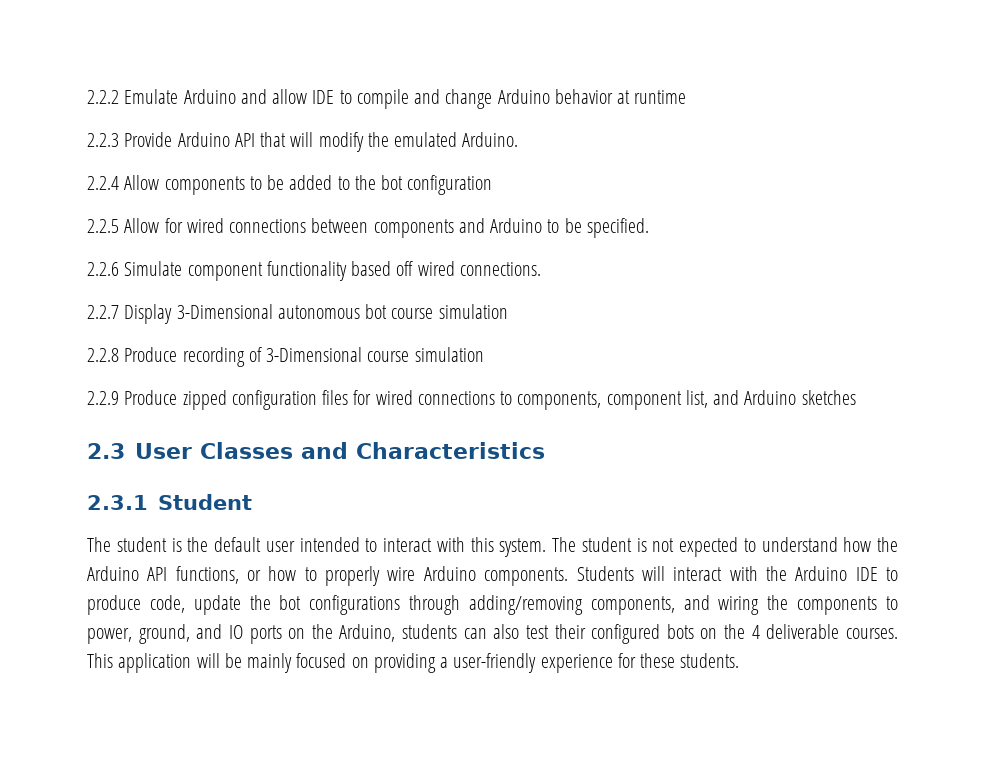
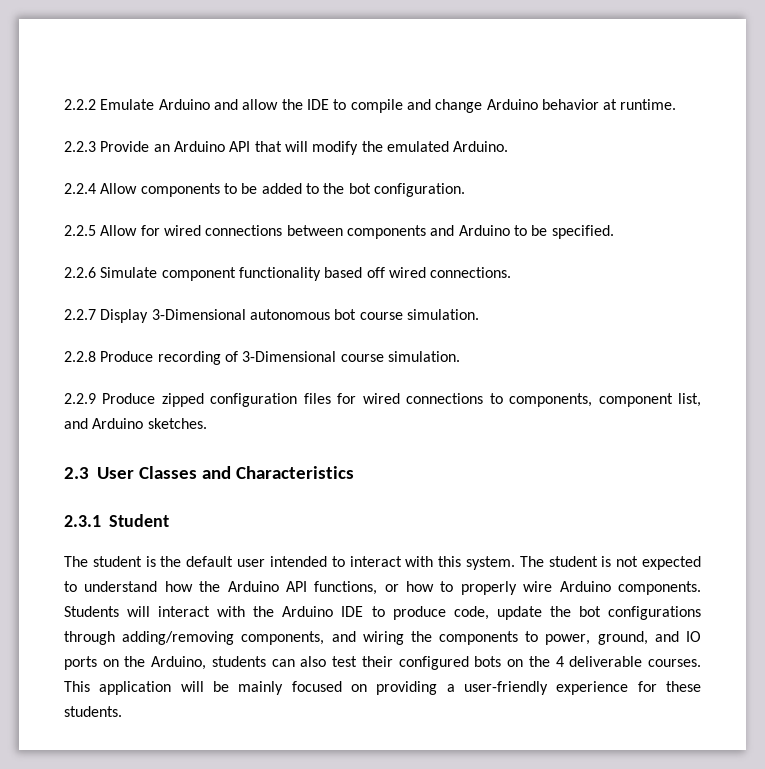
(308, 96) none -> [281,99,303,110] the
[634,90,687,104] runtime -> [620,99,677,110] runtime.
(173, 139) none -> [153,144,170,152] an
[407,175,493,195] configuration -> [373,183,465,197] configuration.
[438,304,508,319] simulation -> [406,309,479,320] simulation.
[414,347,484,362] simulation -> [387,351,460,362] simulation.
[801,390,856,405] sketches -> [147,418,207,429] sketches.

